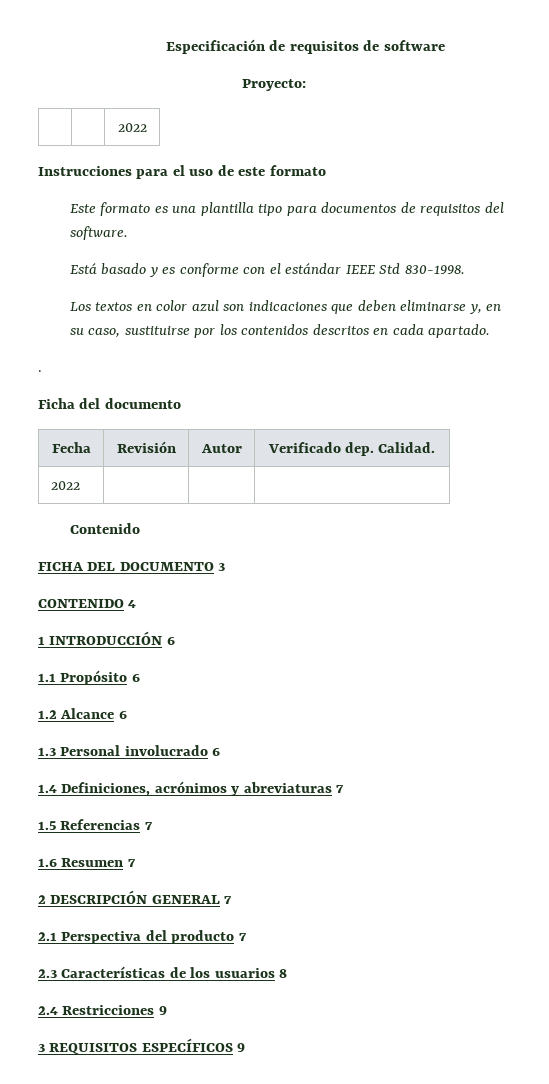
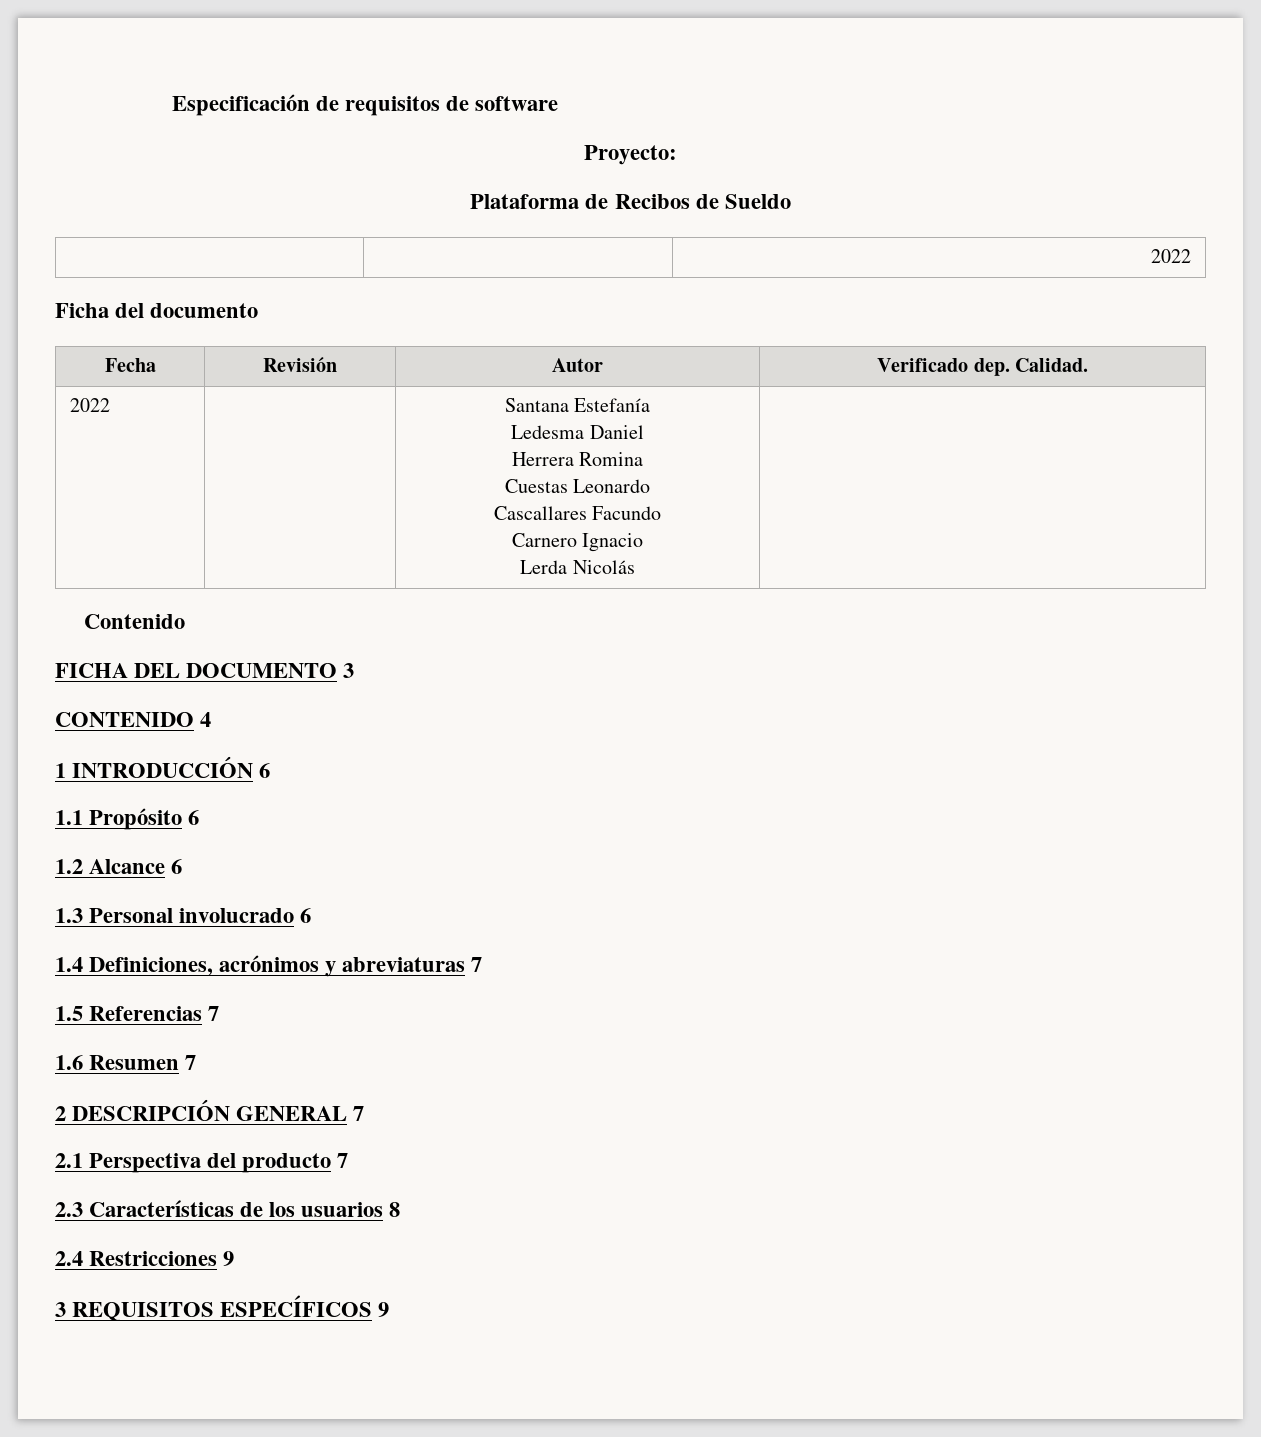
[118,123,148,132] [38,165,326,179] [69,202,504,216] [69,226,128,240] [69,263,465,277] [69,300,501,314] [69,324,491,338] [38,370,42,372] // | | 2022 // Instrucciones para el uso de este formato // Este formato es una plantilla tipo para documentos de requisitos del software. // Está basado y es conforme con el estándar IEEE Std 830-1998. // Los textos en color azul son indicaciones que deben eliminarse y, en su caso, sustituirse por los contenidos descritos en cada apartado. // . -> [470,194,791,209] [1151,249,1192,263] // Plataforma de Recibos de Sueldo // | | 2022
(80, 485) none -> [504,398,651,412] [511,425,644,439] [511,452,644,466] [504,479,651,493] [493,506,662,520] [511,533,644,552] [520,560,635,574] Santana Estefanía // Ledesma Daniel // Herrera Romina // Cuestas Leonardo // Cascallares Facundo // Carnero Ignacio // Lerda Nicolás

